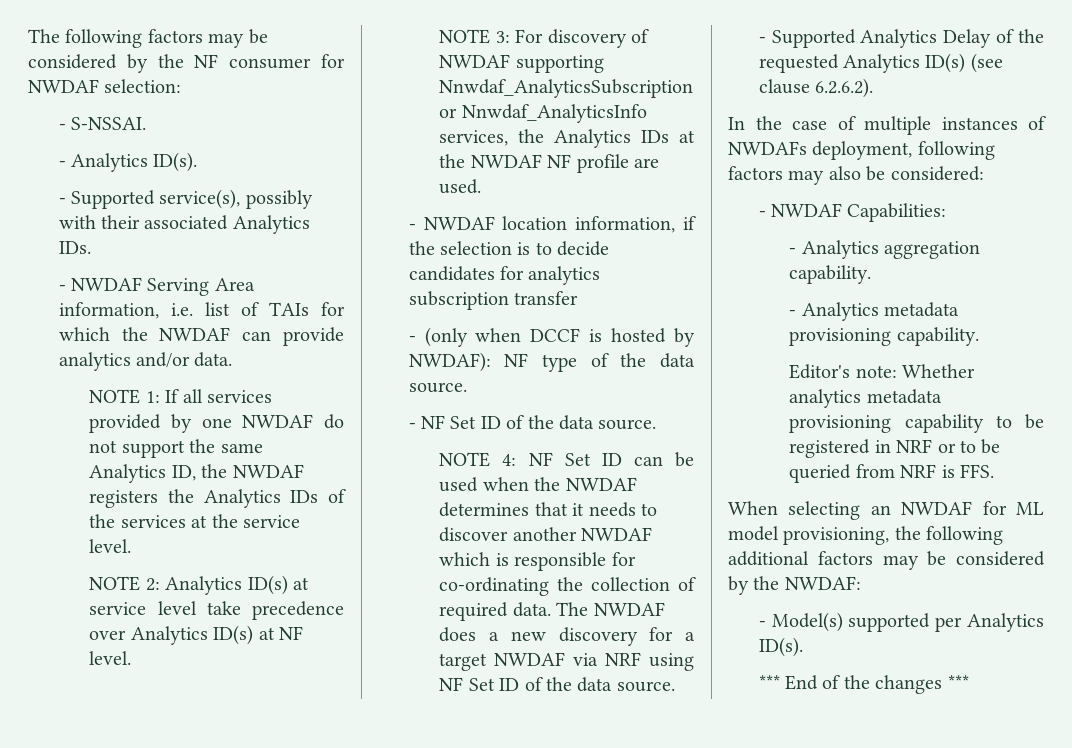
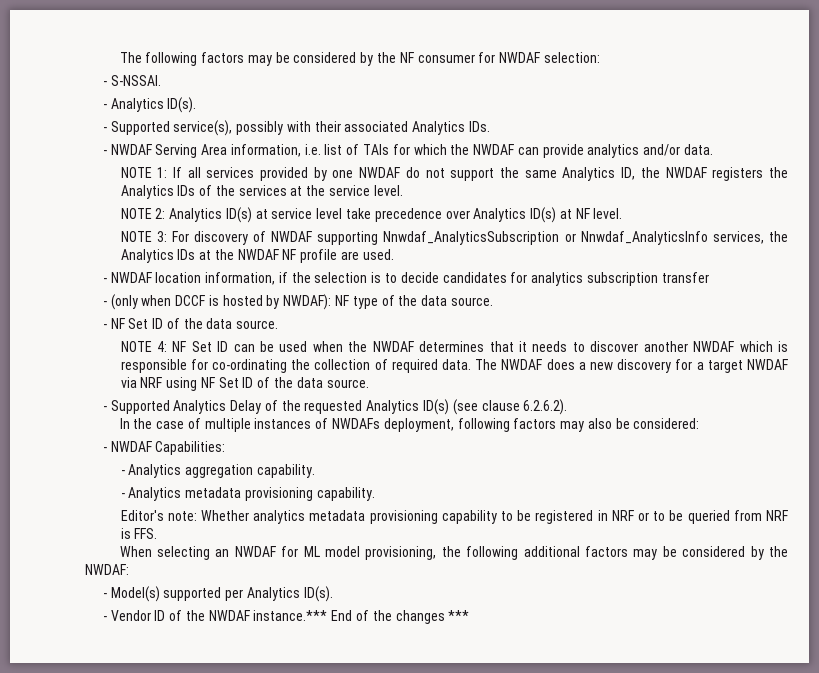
[758,675,780,689] *** -> [102,610,328,621] - Vendor ID of the NWDAF instance.***

